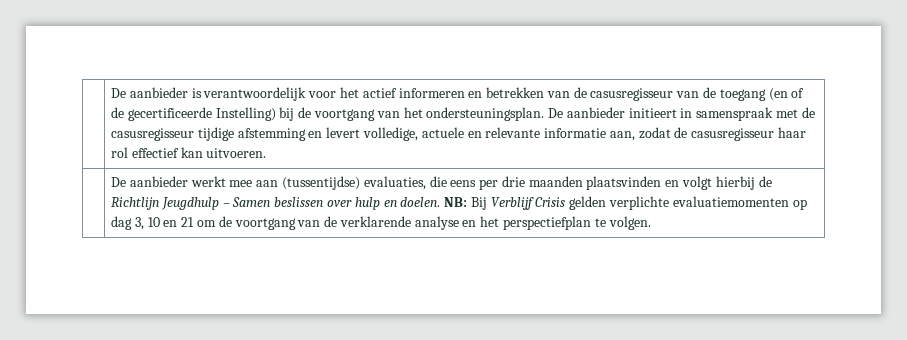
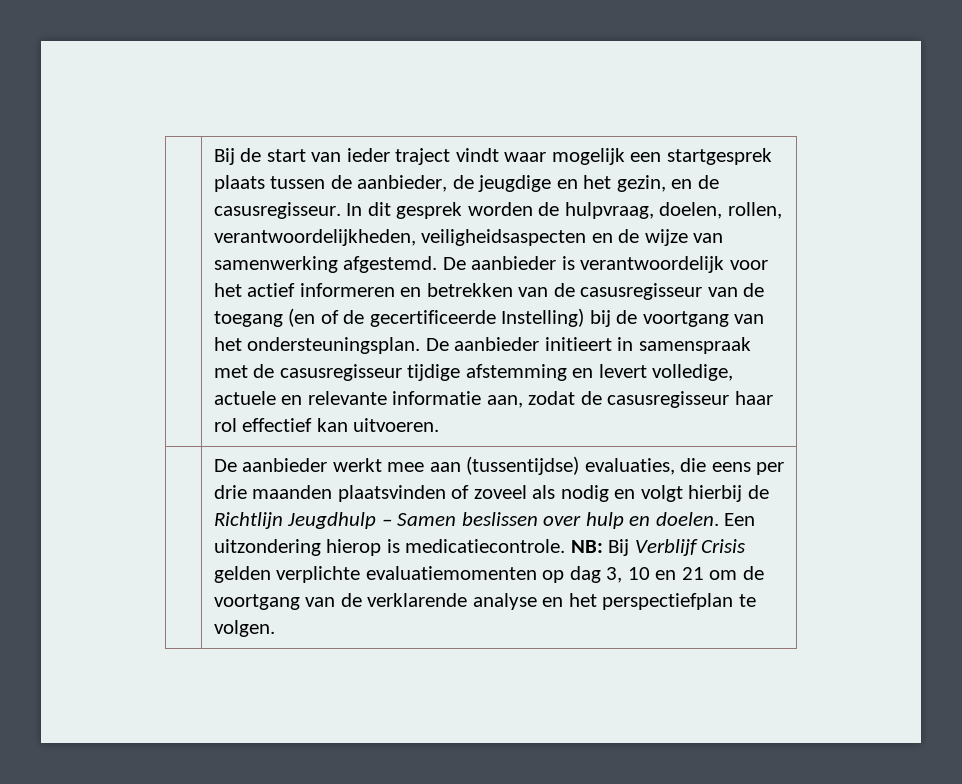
(111, 93) | -> [213,148,772,165] [213,175,719,192] [213,202,782,219] [213,229,724,246] [213,256,438,273] | Bij de start van ieder traject vindt waar mogelijk een startgesprek plaats tussen de aanbieder, de jeugdige en het gezin, en de casusregisseur. In dit gesprek worden de hulpvraag, doelen, rollen, verantwoordelijkheden, veiligheidsaspecten en de wijze van samenwerking afgestemd.
(662, 183) none -> [451,485,609,502] of zoveel als nodig
(441, 202) none -> [724,513,756,526] [213,539,566,556] Een uitzondering hierop is medicatiecontrole.

